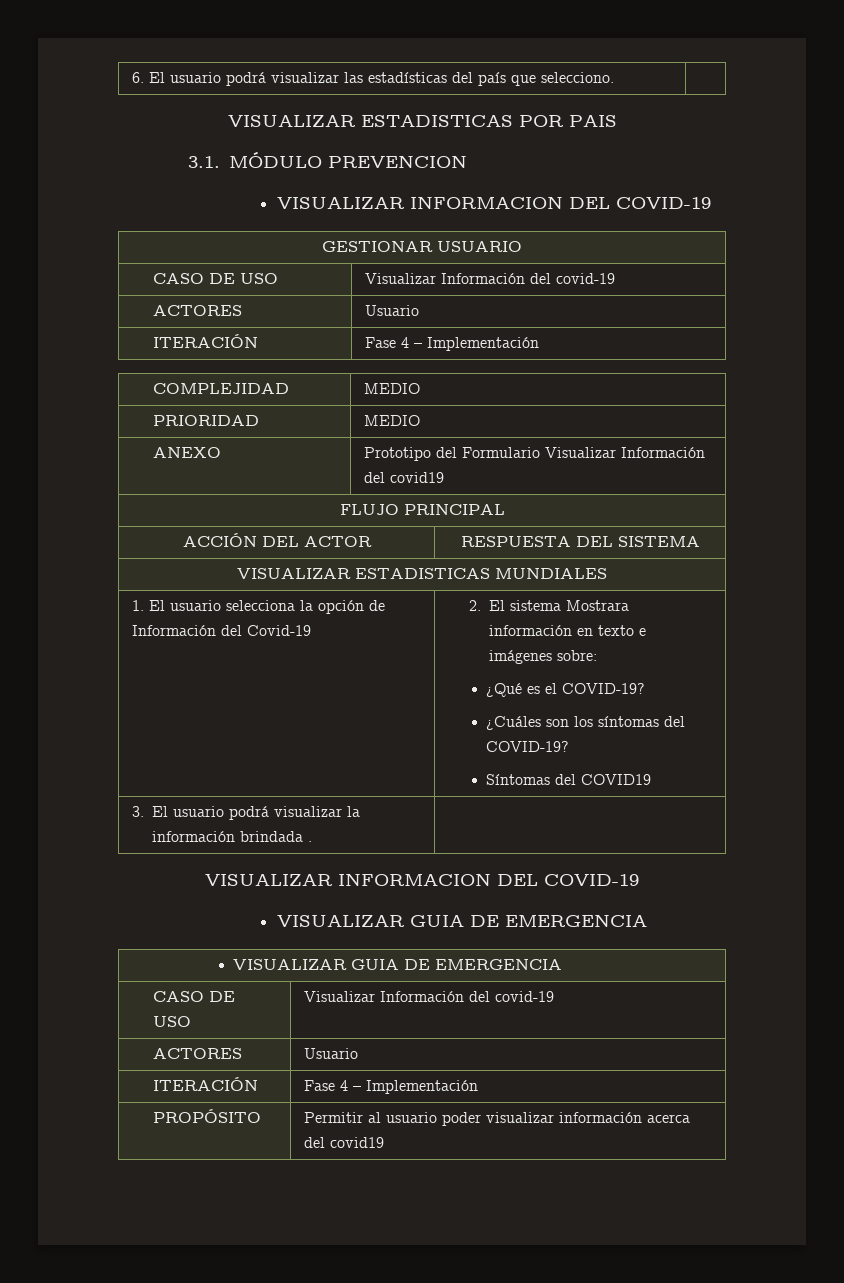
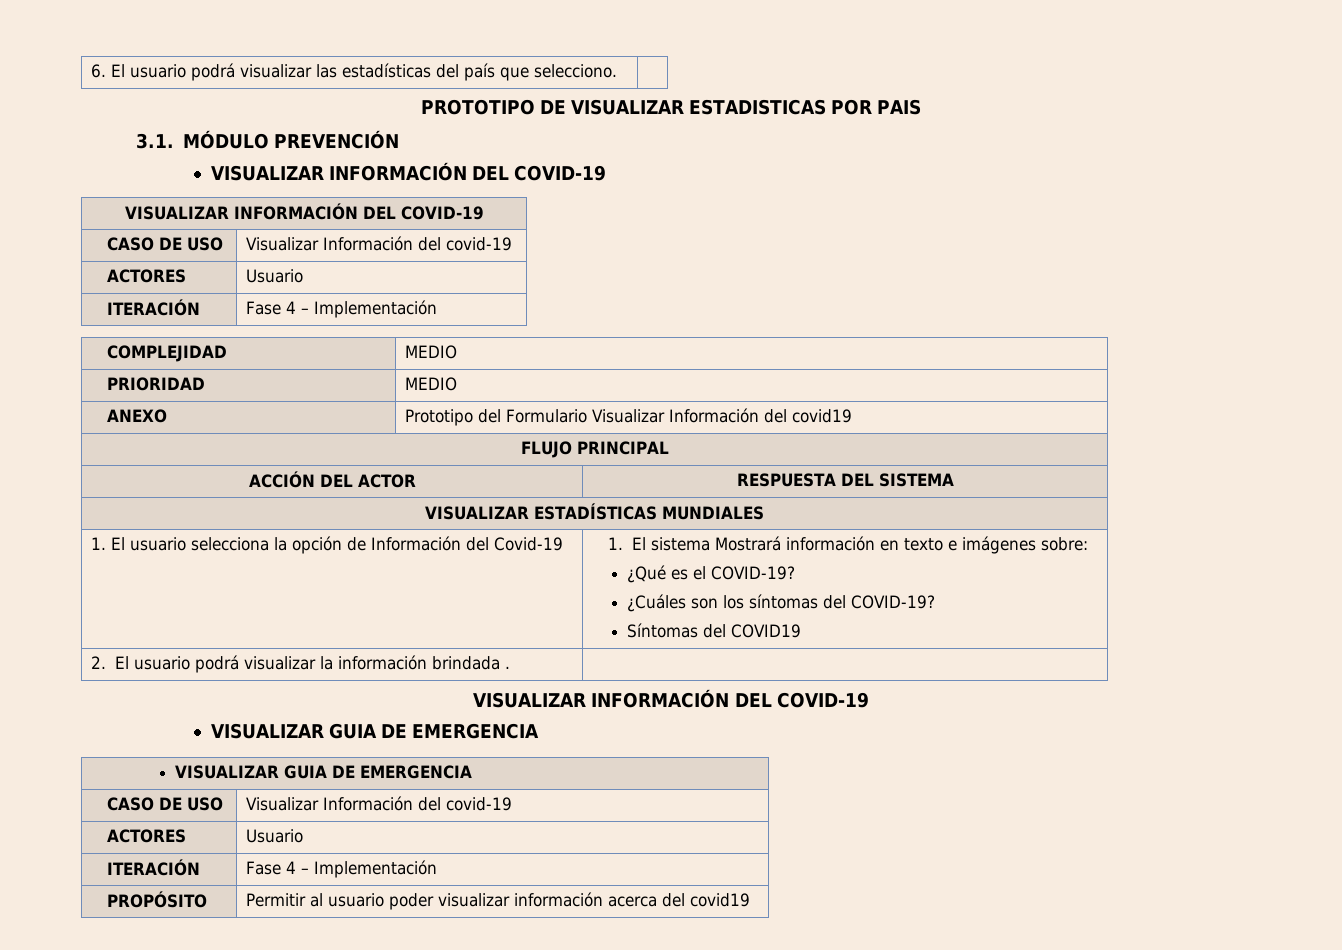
(614, 77) none -> [420,99,566,115] PROTOTIPO DE
[327,155,467,168] [276,196,711,209] [322,241,522,252] PREVENCION // VISUALIZAR INFORMACION DEL COVID-19 // GESTIONAR USUARIO -> [274,130,400,149] [210,162,607,181] [124,203,484,220] PREVENCIÓN // VISUALIZAR INFORMACIÓN DEL COVID-19 // VISUALIZAR INFORMACIÓN DEL COVID-19
[355,568,490,579] ESTADISTICAS -> [534,503,658,520] ESTADÍSTICAS
[468,600,481,611] 2. -> [608,537,624,550] 1.
[565,600,629,611] Mostrara -> [714,536,781,551] Mostrará
[131,806,144,817] 3. -> [91,656,107,669] 2.
[338,873,491,886] INFORMACION -> [591,689,730,708] INFORMACIÓN

